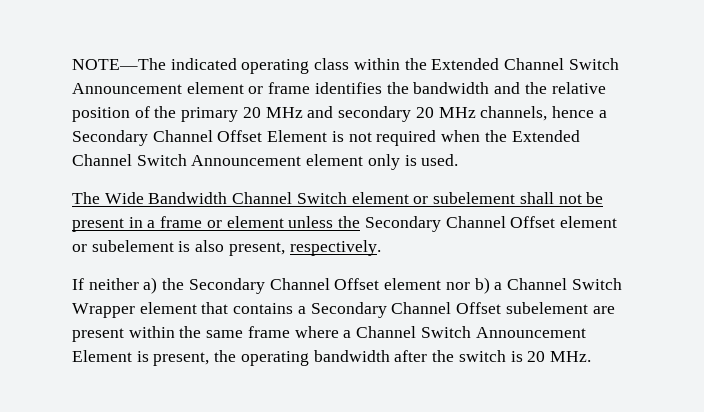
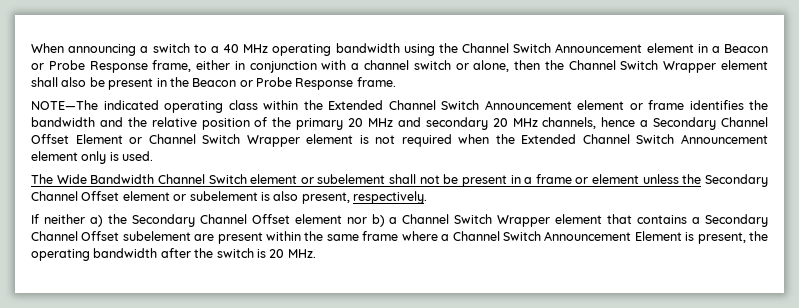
(72, 64) none -> [31,43,768,56] [31,60,769,73] [31,77,396,90] When announcing a switch to a 40 MHz operating bandwidth using the Channel Switch Announcement element in a Beacon or Probe Response frame, either in conjunction with a channel switch or alone, then the Channel Switch Wrapper element shall also be present in the Beacon or Probe Response frame. //
(328, 136) none -> [129,134,354,147] or Channel Switch Wrapper element

